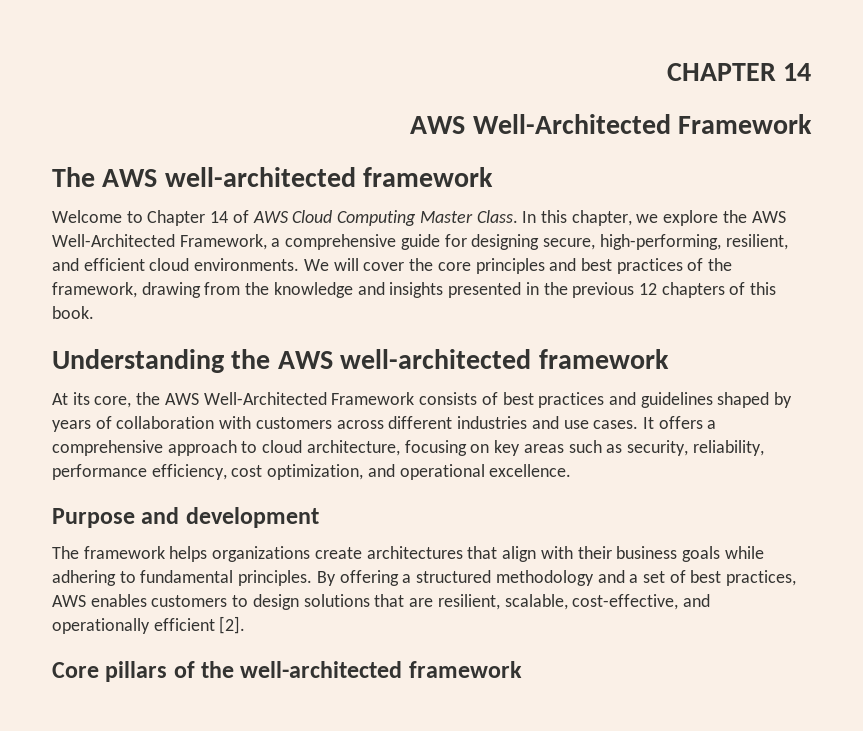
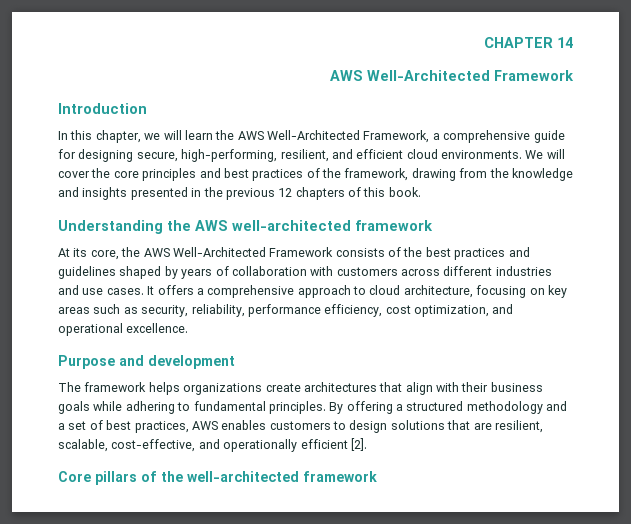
[52,167,494,187] [52,210,518,226] The AWS well-architected framework // Welcome to Chapter 14 of AWS Cloud Computing Master Class. -> [58,103,147,114] Introduction //
[663,210,719,226] explore -> [163,130,213,140] will learn
(498, 398) none -> [403,247,423,257] the

